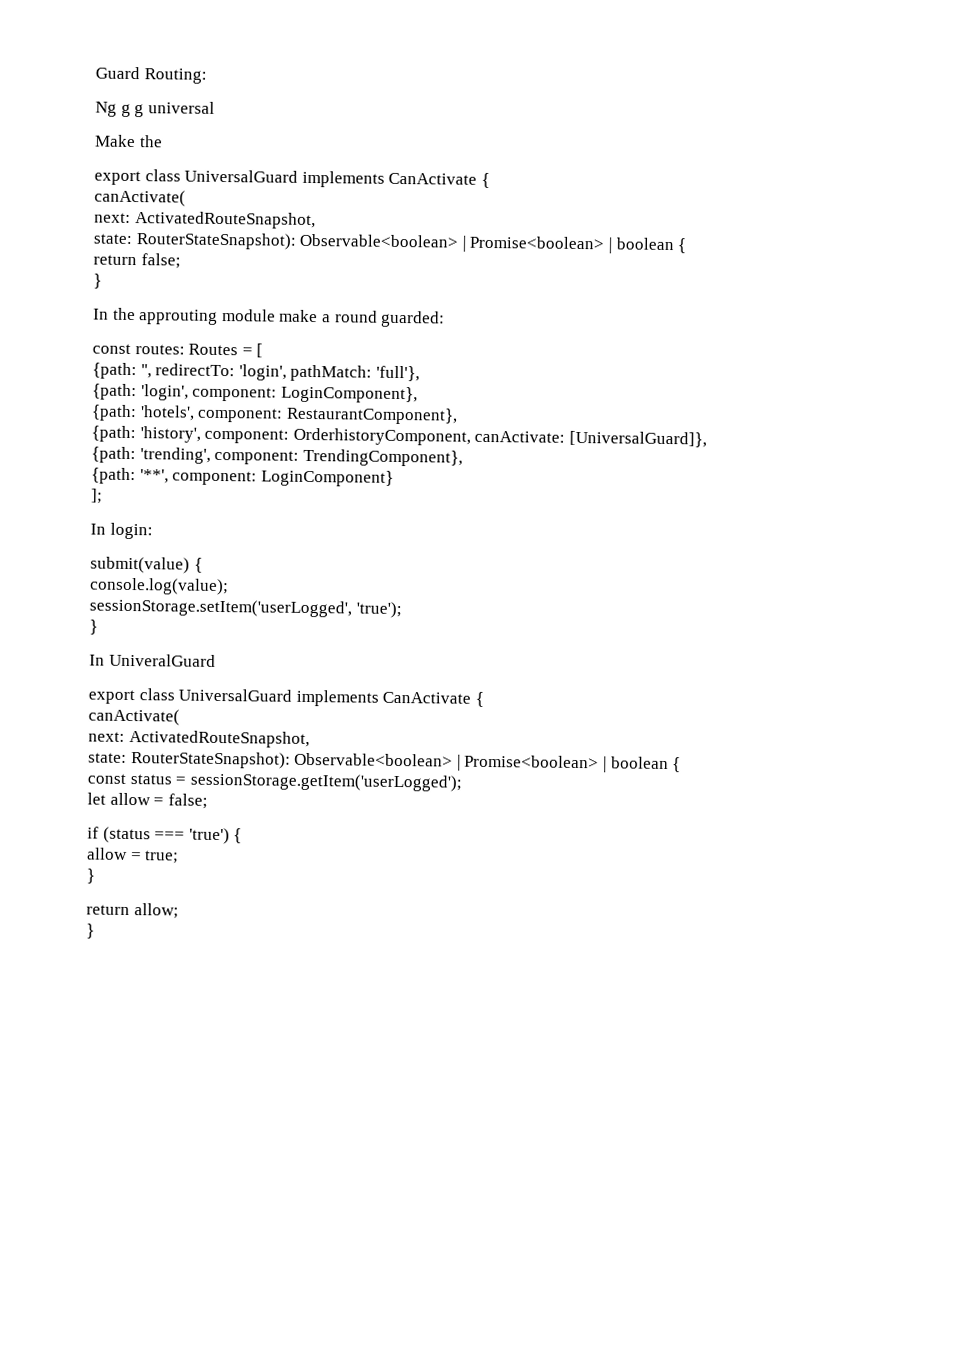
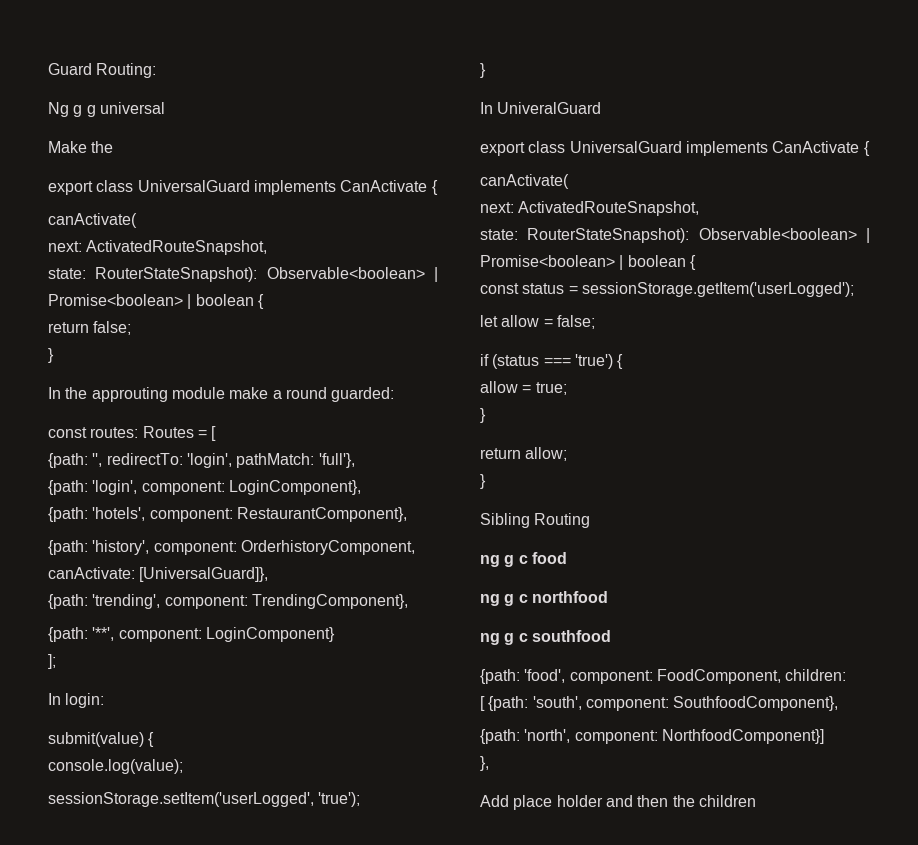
(95, 931) none -> [480,513,591,528] [480,552,567,567] [480,591,608,606] [480,630,611,645] [480,669,847,684] [480,696,839,711] [480,729,824,744] [480,756,489,771] [480,795,756,810] // Sibling Routing // ng g c food // ng g c northfood // ng g c southfood // {path: 'food', component: FoodComponent, children: // [ {path: 'south', component: SouthfoodComponent}, // {path: 'north', component: NorthfoodComponent}] // }, // Add place holder and then the children

